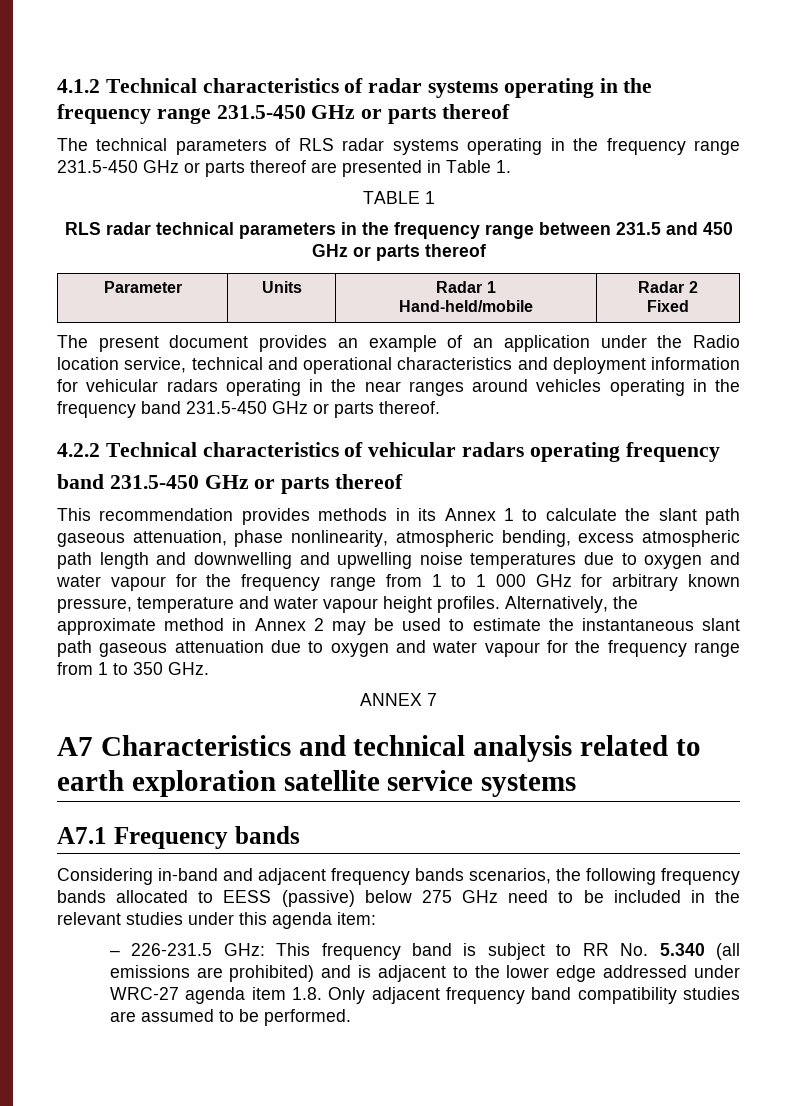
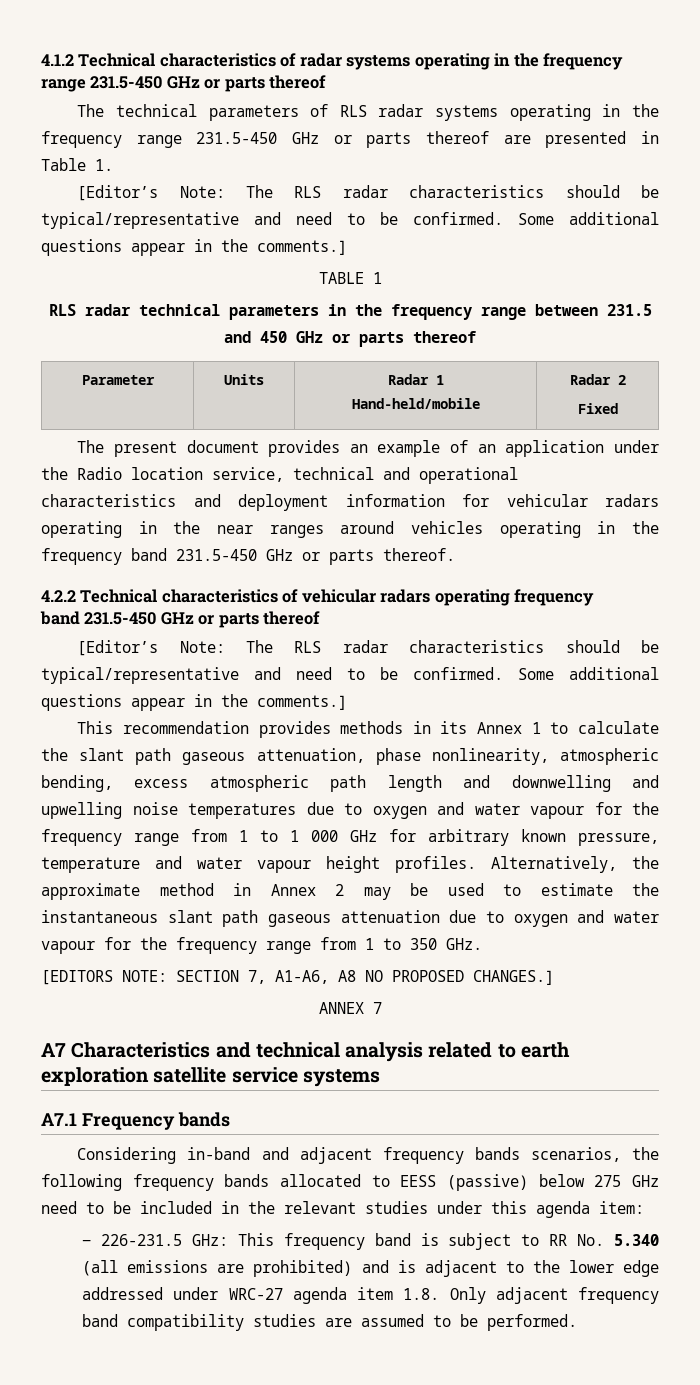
(511, 166) none -> [77,185,659,201] [41,212,659,229] [41,239,347,256] // [Editor’s Note: The RLS radar characteristics should be typical/representative and need to be confirmed. Some additional questions appear in the comments.]
(404, 481) none -> [77,640,659,656] [41,667,659,684] [41,694,347,711] // [Editor’s Note: The RLS radar characteristics should be typical/representative and need to be confirmed. Some additional questions appear in the comments.]
(209, 668) none -> [41,970,554,985] // [EDITORS NOTE: SECTION 7, A1-A6, A8 NO PROPOSED CHANGES.]

